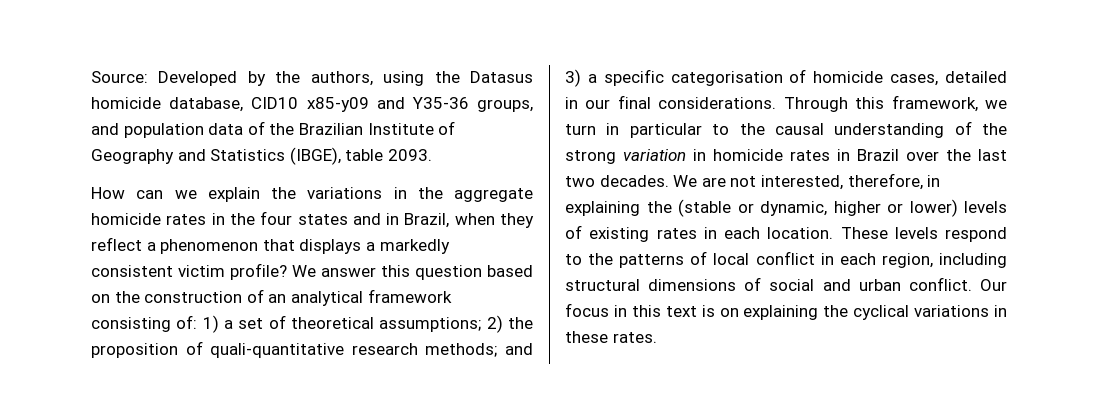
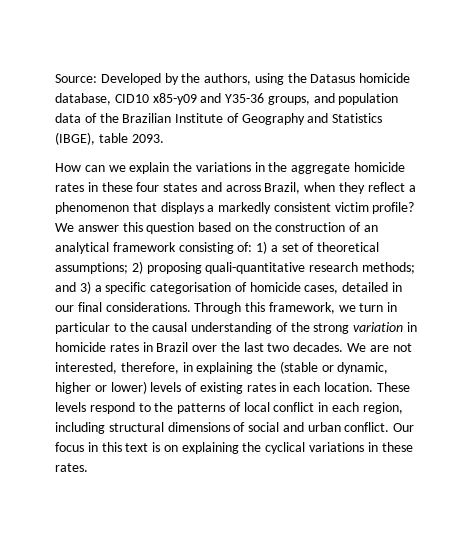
[229,213,255,225] the -> [101,182,133,192] these
[386,213,400,225] in -> [225,185,261,192] across
[507,317,533,329] [91,341,203,358] the proposition of -> [146,262,202,274] proposing

